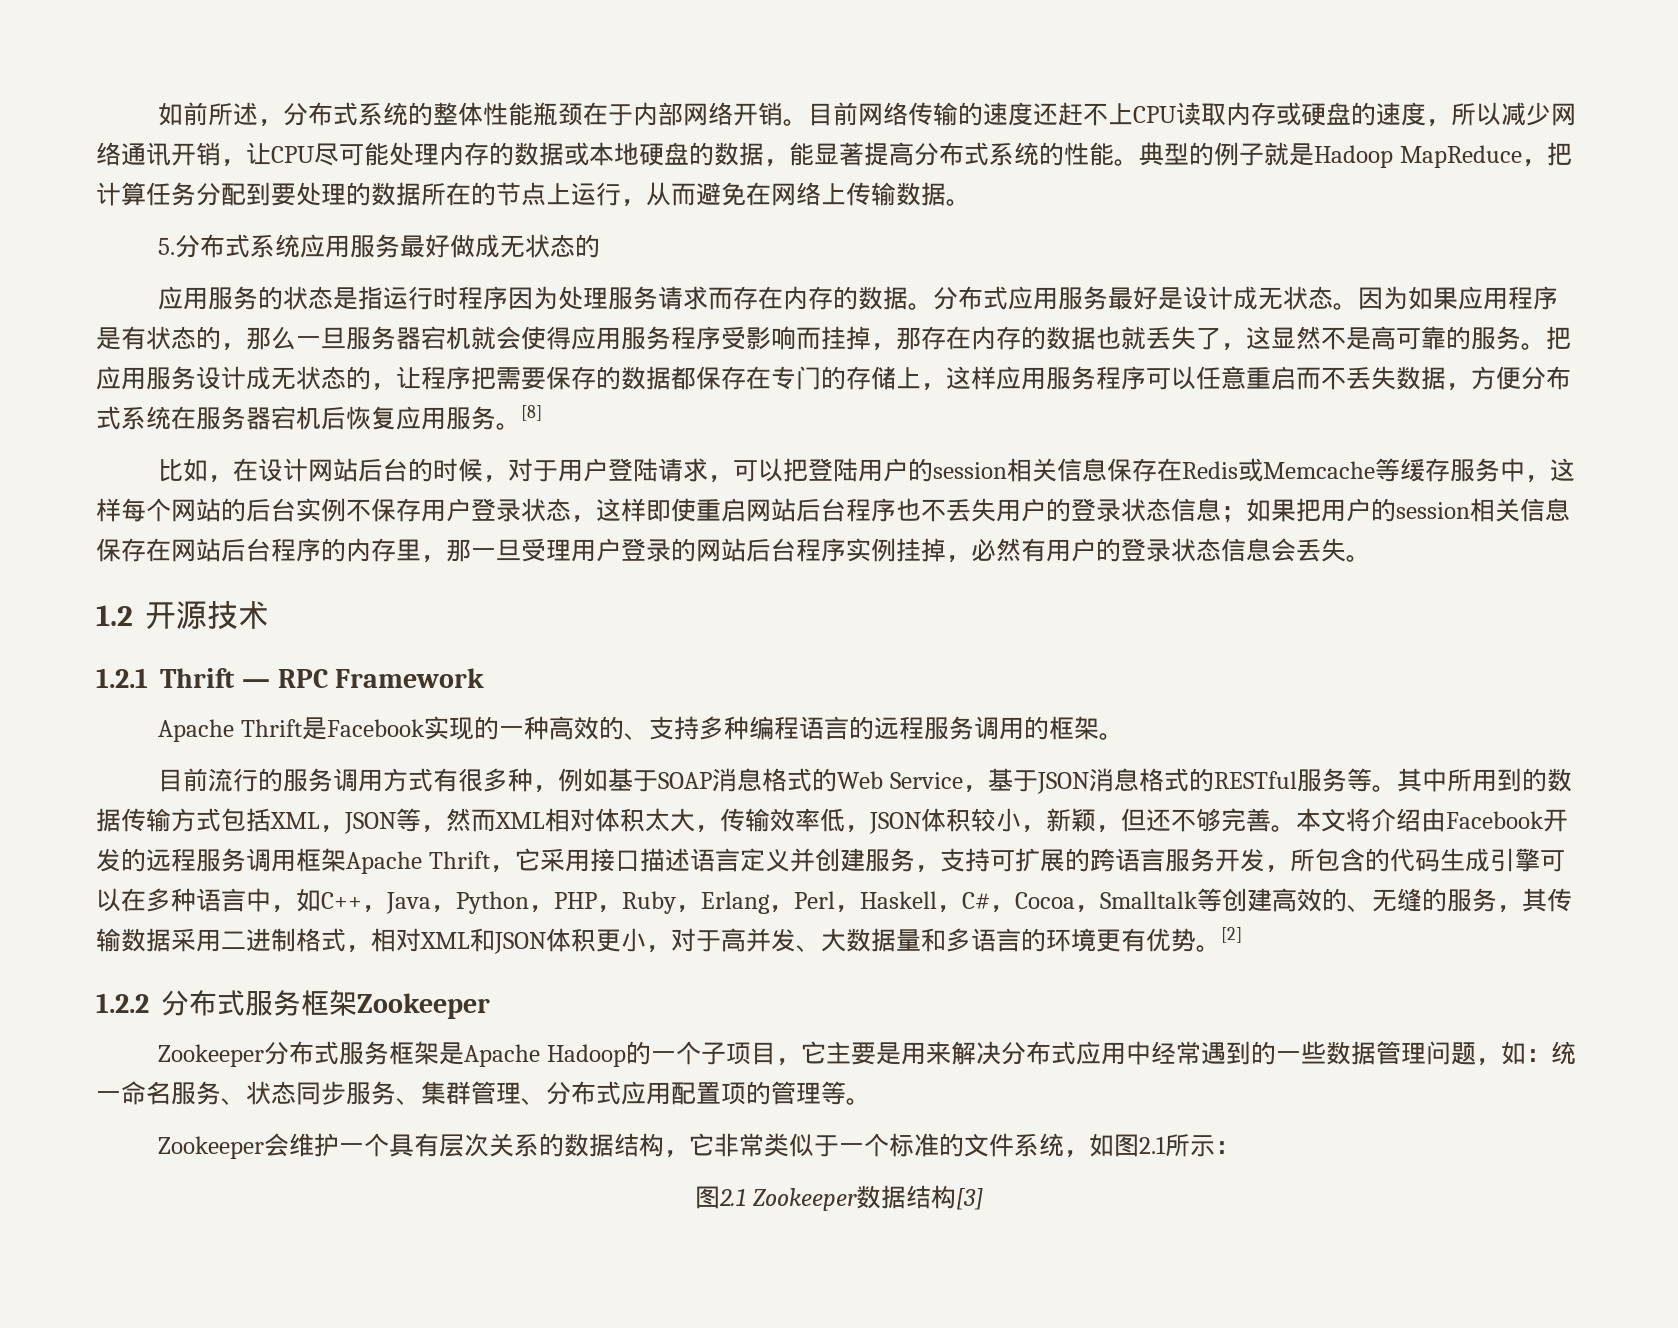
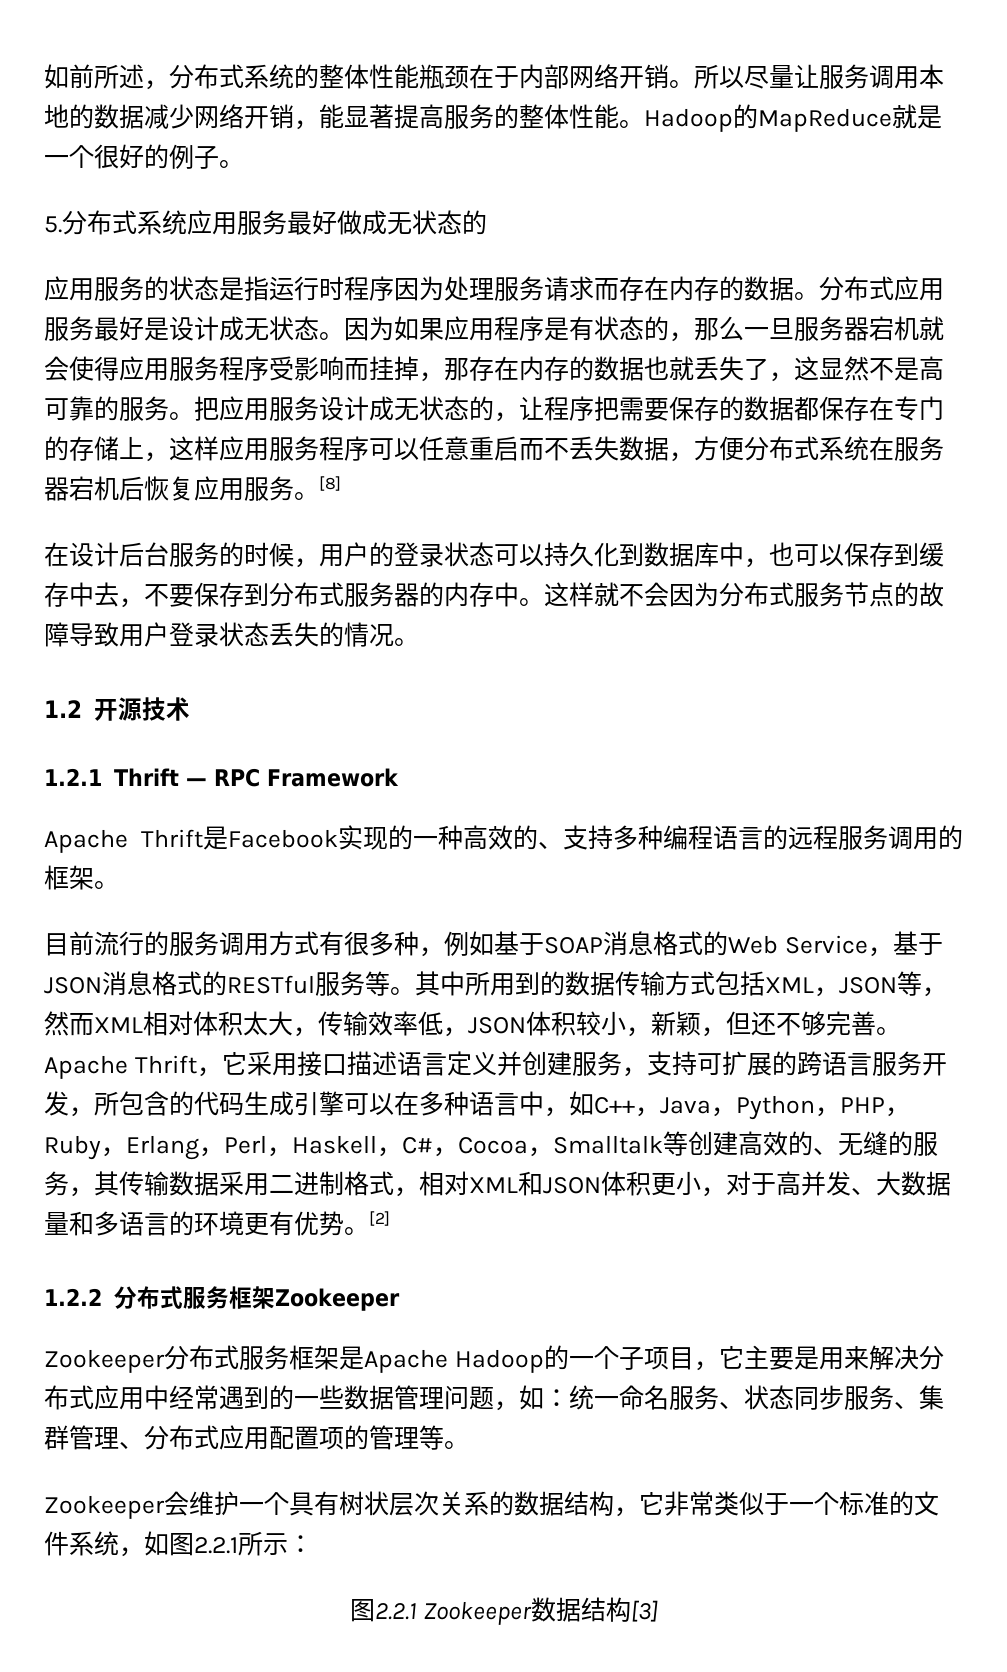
[808,102,1577,127] [96,142,1572,168] [96,182,946,207] 目前网络传输的速度还赶不上CPU读取内存或硬盘的速度，所以减少网络通讯开销，让CPU尽可能处理内存的数据或本地硬盘的数据，能显著提高分布式系统的性能。典型的例子就是Hadoop MapReduce，把计算任务分配到要处理的数据所在的节点上运行，从而避免在网络上传输数据 -> [694,64,944,89] [44,104,942,132] [44,144,219,169] 所以尽量让服务调用本地的数据减少网络开销，能显著提高服务的整体性能。Hadoop的MapReduce就是一个很好的例子
[158,458,1576,483] [96,498,1570,523] [96,538,1346,563] 比如，在设计网站后台的时候，对于用户登陆请求，可以把登陆用户的session相关信息保存在Redis或Memcache等缓存服务中，这样每个网站的后台实例不保存用户登录状态，这样即使重启网站后台程序也不丢失用户的登录状态信息；如果把用户的session相关信息保存在网站后台程序的内存里，那一旦受理用户登录的网站后台程序实例挂掉，必然有用户的登录状态信息会丢失 -> [44,542,944,568] [44,582,944,608] [44,622,394,647] 在设计后台服务的时候，用户的登录状态可以持久化到数据库中，也可以保存到缓存中去，不要保存到分布式服务器的内存中。这样就不会因为分布式服务节点的故障导致用户登录状态丢失的情况
[1296,808,1568,832] [96,848,346,872] 本文将介绍由Facebook开发的远程服务调用框架 -> (901, 1031) none
(440, 1145) none -> [339,1491,389,1516] 树状
[1139,1137,1167,1154] 2.1 -> [194,1537,238,1554] 2.2.1
[719,1189,747,1206] 2.1 -> [375,1603,417,1620] 2.2.1

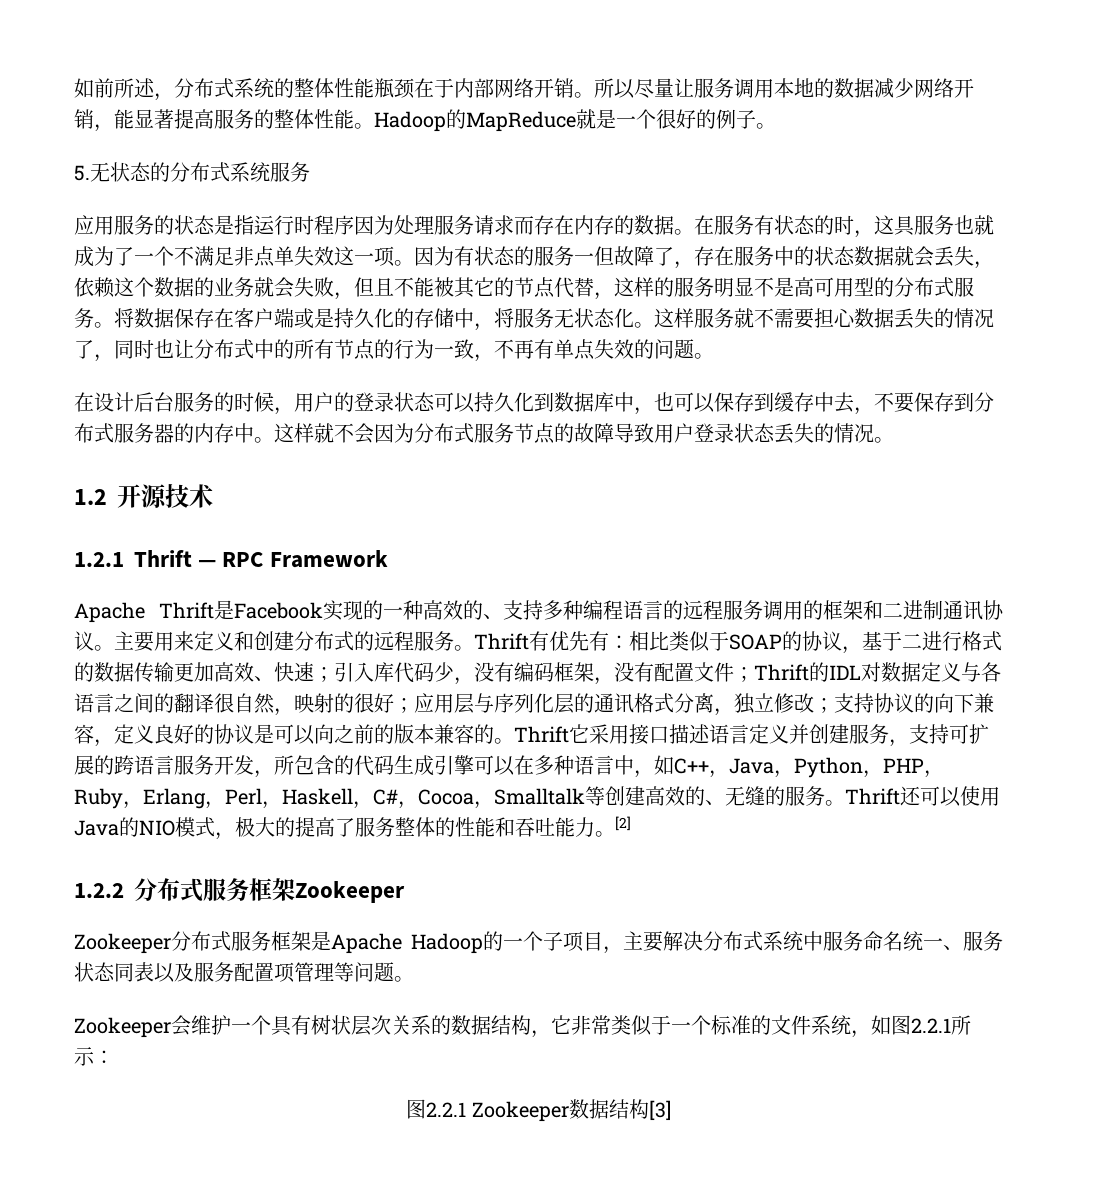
[62,210,487,235] 分布式系统应用服务最好做成无状态的 -> [90,162,310,182] 无状态的分布式系统服务
[819,276,944,301] [44,316,944,342] [44,356,944,382] [44,396,944,422] [44,436,944,462] [44,476,319,501] [319,476,341,491] 分布式应用服务最好是设计成无状态。因为如果应用程序是有状态的，那么一旦服务器宕机就会使得应用服务程序受影响而挂掉，那存在内存的数据也就丢失了，这显然不是高可靠的服务。把应用服务设计成无状态的，让程序把需要保存的数据都保存在专门的存储上，这样应用服务程序可以任意重启而不丢失数据，方便分布式系统在服务器宕机后恢复应用服务。[8] -> [694,215,994,238] [74,246,994,269] [74,277,974,300] [74,308,994,331] [74,339,714,362] 在服务有状态的时，这具服务也就成为了一个不满足非点单失效这一项。因为有状态的服务一但故障了，存在服务中的状态数据就会丢失，依赖这个数据的业务就会失败，但且不能被其它的节点代替，这样的服务明显不是高可用型的分布式服务。将数据保存在客户端或是持久化的存储中，将服务无状态化。这样服务就不需要担心数据丢失的情况了，同时也让分布式中的所有节点的行为一致，不再有单点失效的问题。
[94,881,119,889] [44,931,943,957] [44,971,947,997] [44,1011,901,1037] [44,1055,222,1079] 。 // 目前流行的服务调用方式有很多种，例如基于SOAP消息格式的Web Service，基于JSON消息格式的RESTful服务等。其中所用到的数据传输方式包括XML，JSON等，然而XML相对体积太大，传输效率低，JSON体积较小，新颖，但还不够完善。Apache Thrift， -> [863,600,1004,620] [74,631,1002,654] [74,662,1001,685] [74,693,994,716] [74,724,569,747] 和二进制通讯协议。主要用来定义和创建分布式的远程服务。Thrift有优先有：相比类似于SOAP的协议，基于二进行格式的数据传输更加高效、快速；引入库代码少，没有编码框架，没有配置文件；Thrift的IDL对数据定义与各语言之间的翻译很自然，映射的很好；应用层与序列化层的通讯格式分离，独立修改；支持协议的向下兼容，定义良好的协议是可以向之前的版本兼容的。Thrift
[69,1171,951,1197] [44,1211,344,1236] ，其传输数据采用二进制格式，相对XML和JSON体积更小，对于高并发、大数据量和多语言的环境更有优势 -> [825,786,1000,807] [74,817,595,840] 。Thrift还可以使用Java的NIO模式，极大的提高了服务整体的性能和吞吐能力
[718,1345,944,1370] [44,1385,944,1411] [44,1425,444,1450] 它主要是用来解决分布式应用中经常遇到的一些数据管理问题，如：统一命名服务、状态同步服务、集群管理、分布式应用配置项的管理等 -> [623,931,1003,952] [74,962,394,983] 主要解决分布式系统中服务命名统一、服务状态同表以及服务配置项管理等问题

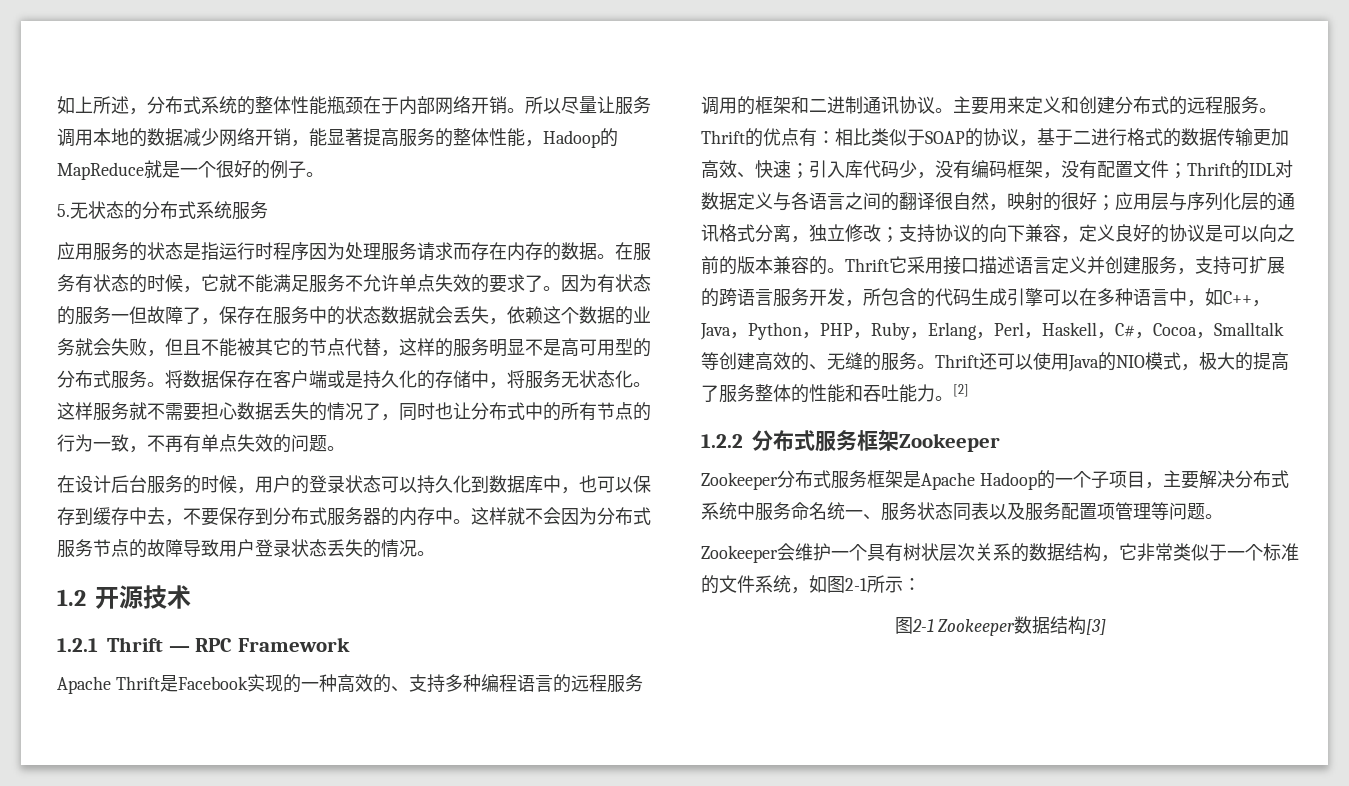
[74,78,114,98] 如前 -> [57,96,93,114] 如上
[354,123,374,129] 。 -> [525,140,543,147] ，
[854,215,994,238] [74,246,395,267] ，这具服务也就成为了一个不满足非点单失效这一项 -> [165,274,543,293] 候，它就不能满足服务不允许单点失效的要求了
(694, 265) none -> [219,306,237,324] 保
[529,631,589,651] 有优先 -> [745,128,799,147] 的优点
[911,1018,951,1033] 2.2.1 -> [845,578,867,591] 2-1
[426,1102,467,1117] 2.2.1 -> [911,619,934,632] 2-1

